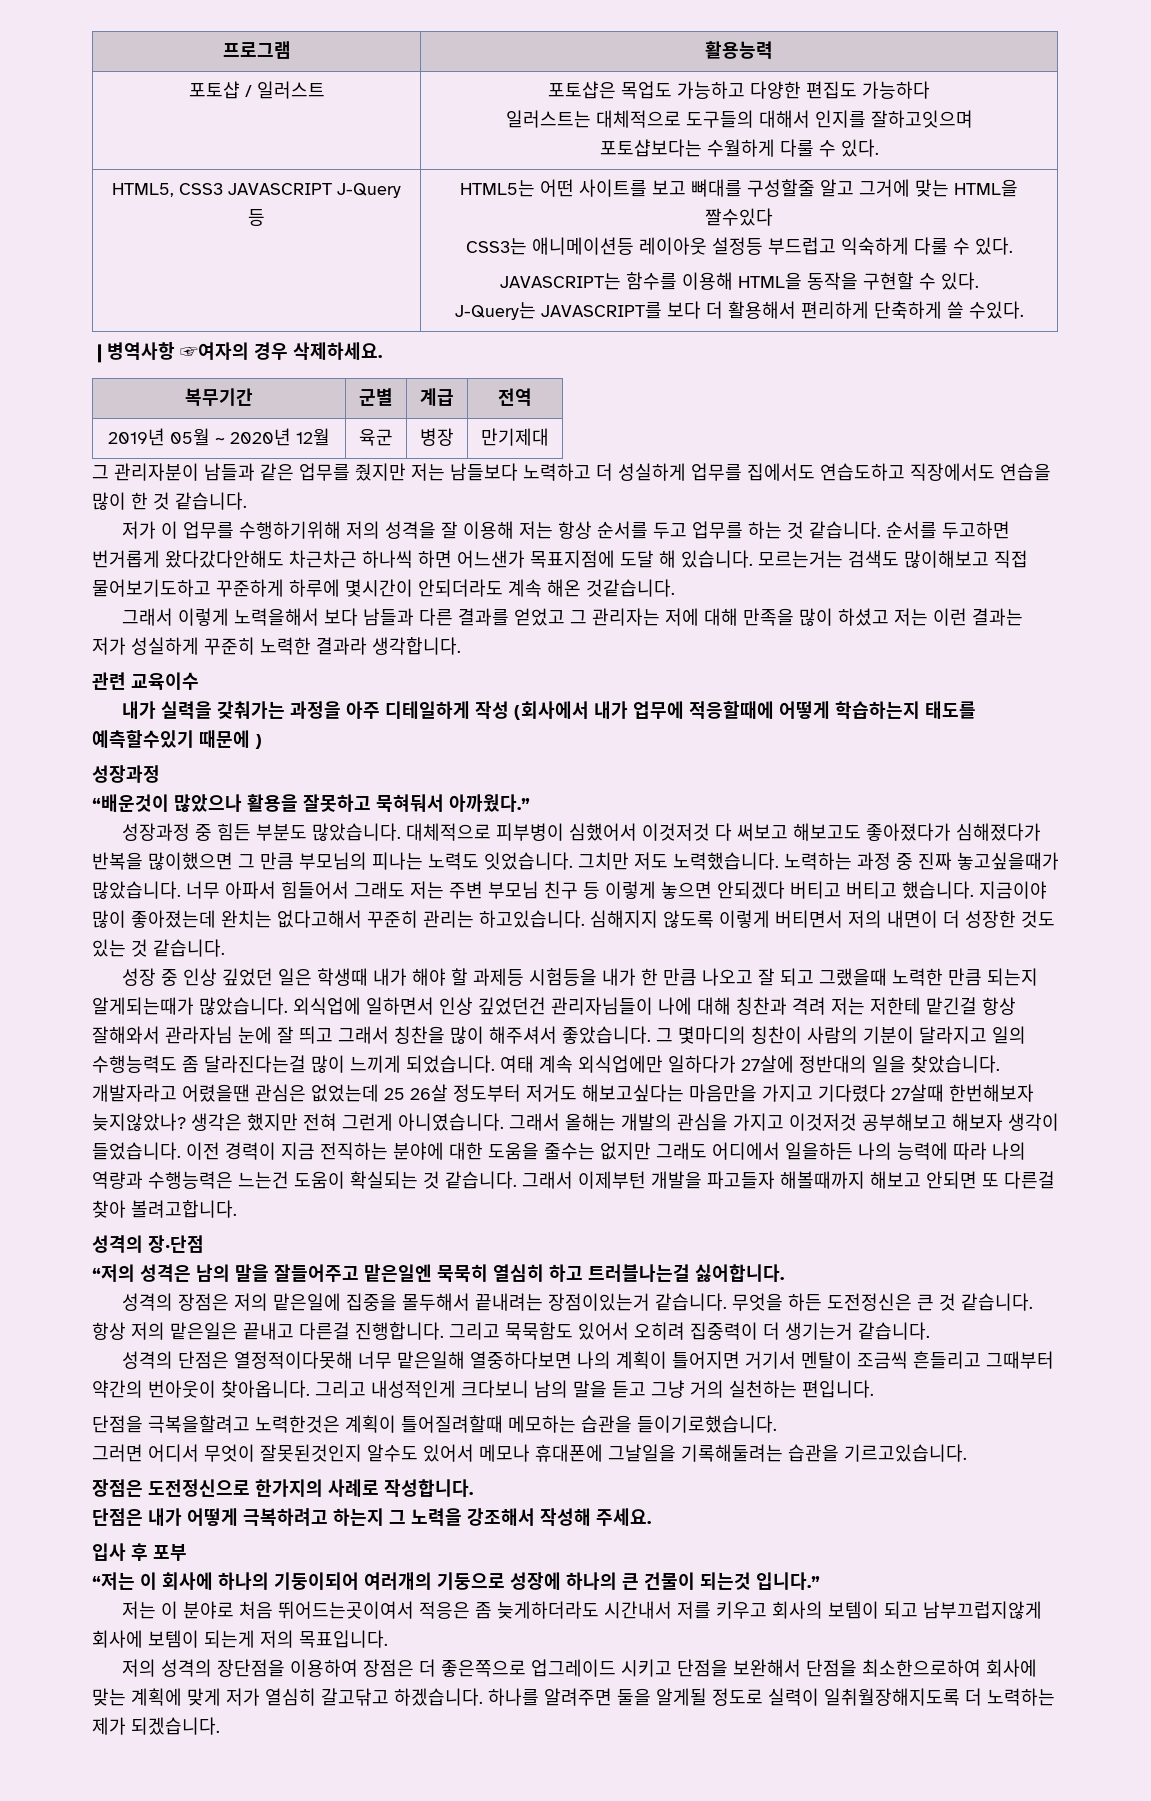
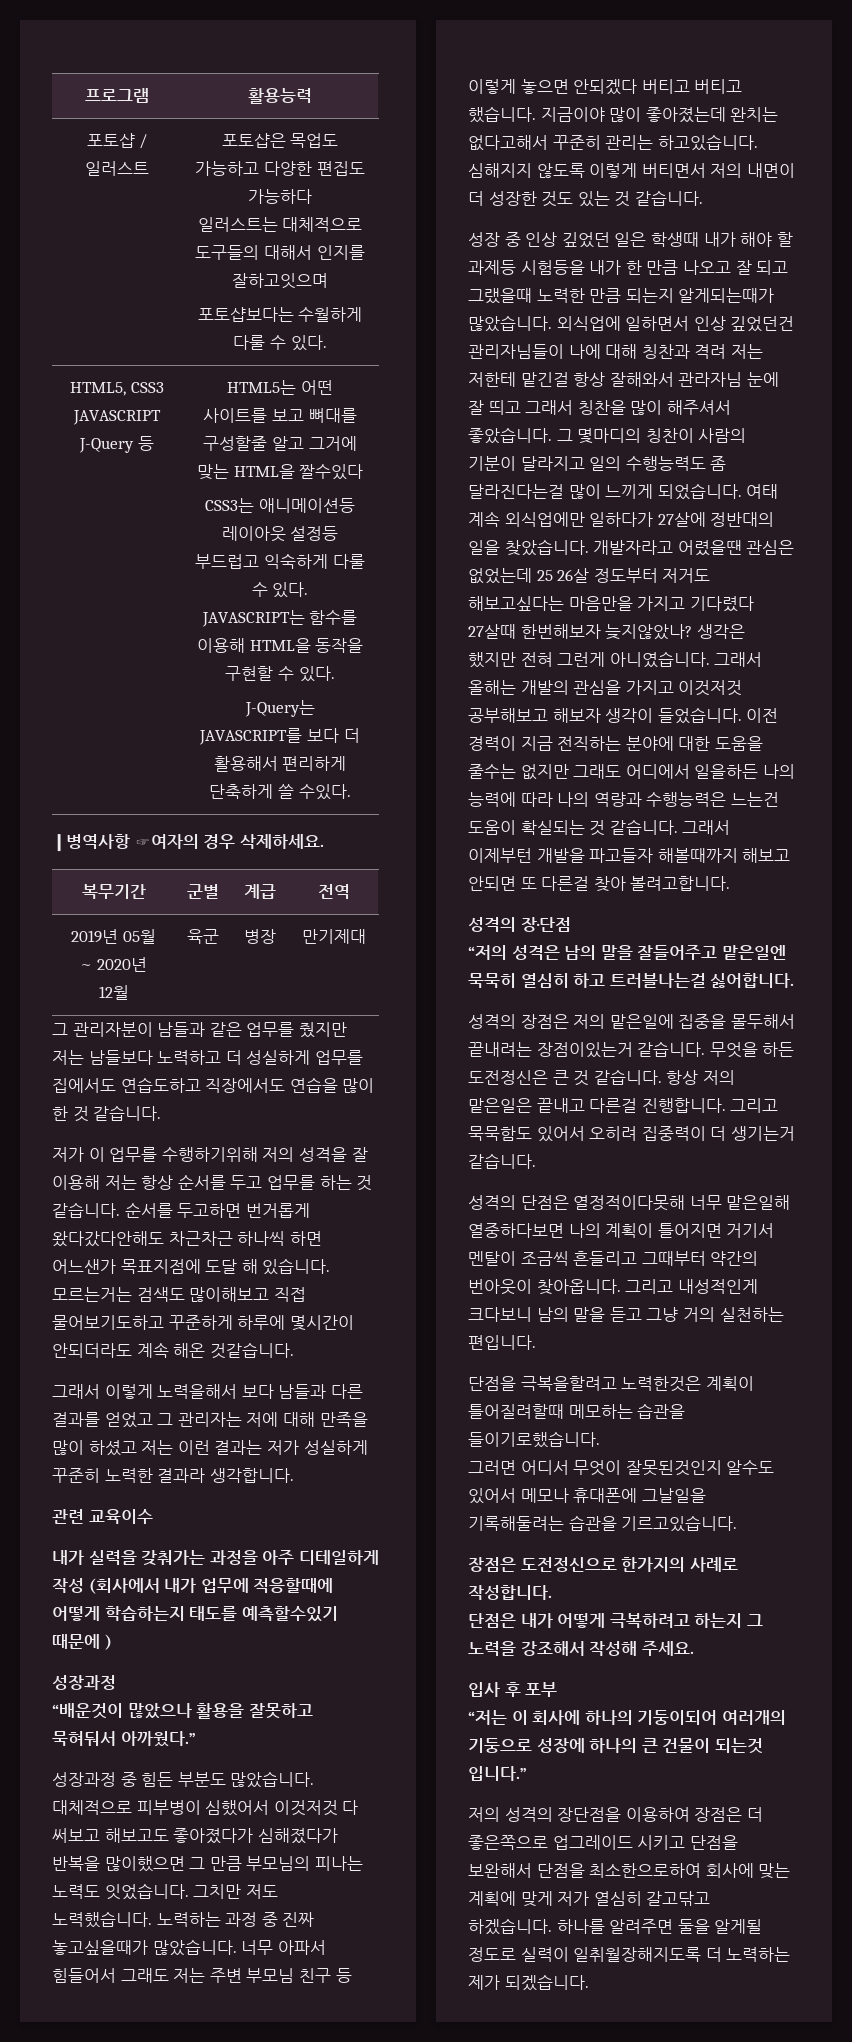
[122,1601,1043,1619] [92,1630,388,1648] // 저는 이 분야로 처음 뛰어드는곳이여서 적응은 좀 늦게하더라도 시간내서 저를 키우고 회사의 보템이 되고 남부끄럽지않게 회사에 보템이 되는게 저의 목표입니다. -> (527, 1773) none

